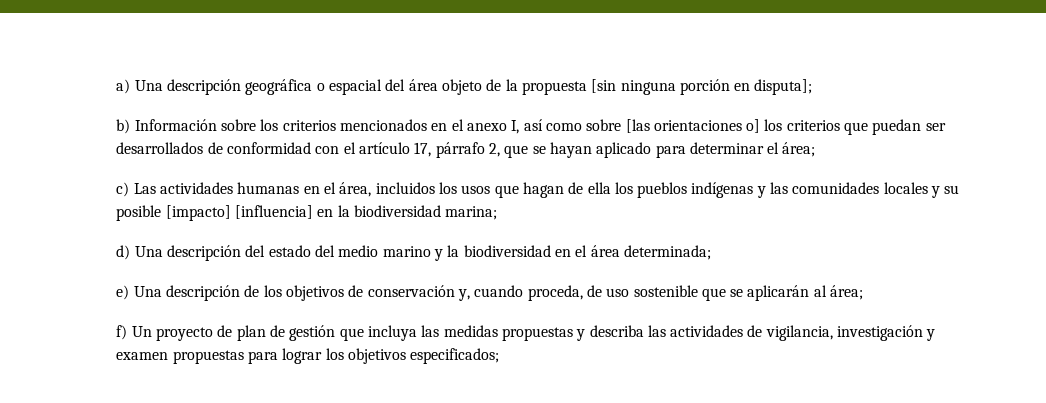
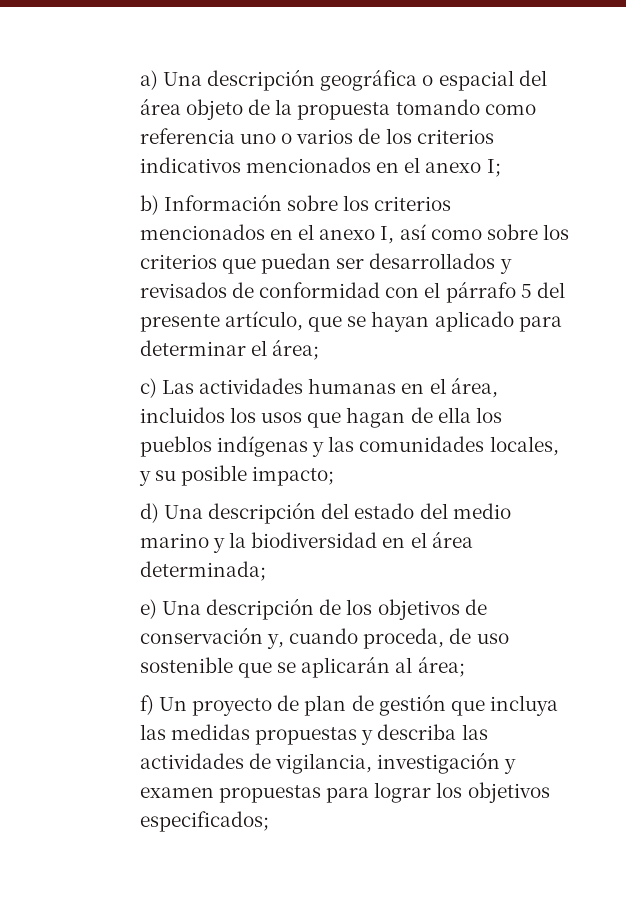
[591,79,813,95] [sin ninguna porción en disputa]; -> [395,99,536,115] [139,128,494,144] [139,157,501,177] tomando como referencia uno o varios de los criterios indicativos mencionados en el anexo I;
[625,119,761,133] [las orientaciones o] -> (538, 232) none
(204, 148) none -> [499,259,512,274] [139,282,227,298] y revisados
[358,142,500,158] artículo 17, párrafo 2, -> [445,281,565,303] [139,311,303,332] párrafo 5 del presente artículo,
[883,182,928,194] locales -> [489,436,559,456] locales,
[165,205,498,221] [impacto] [influencia] en la biodiversidad marina; -> [252,466,335,486] impacto;

